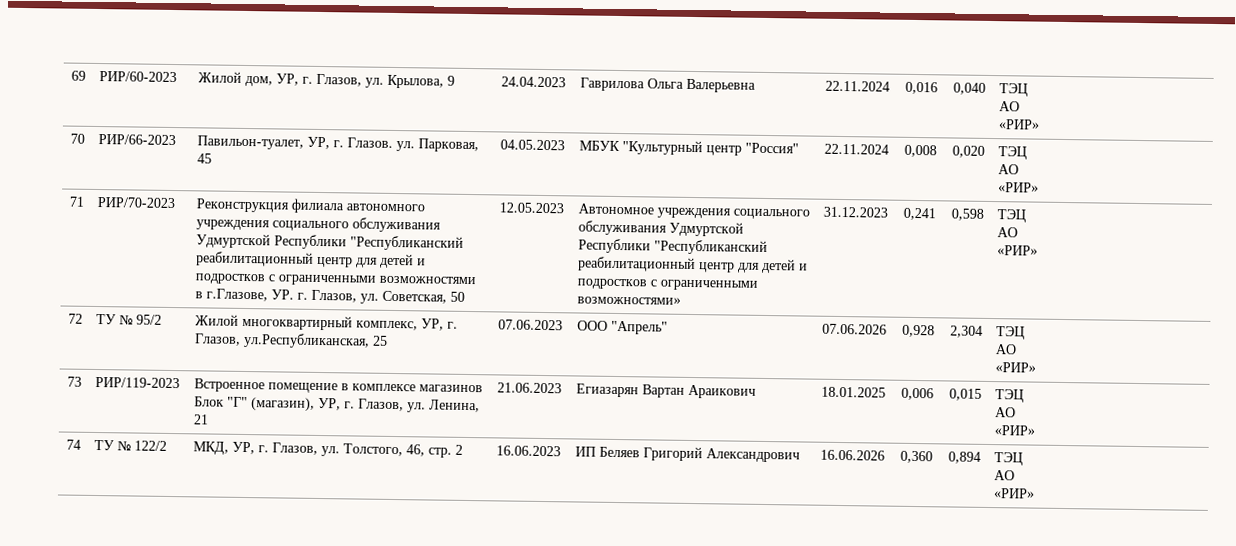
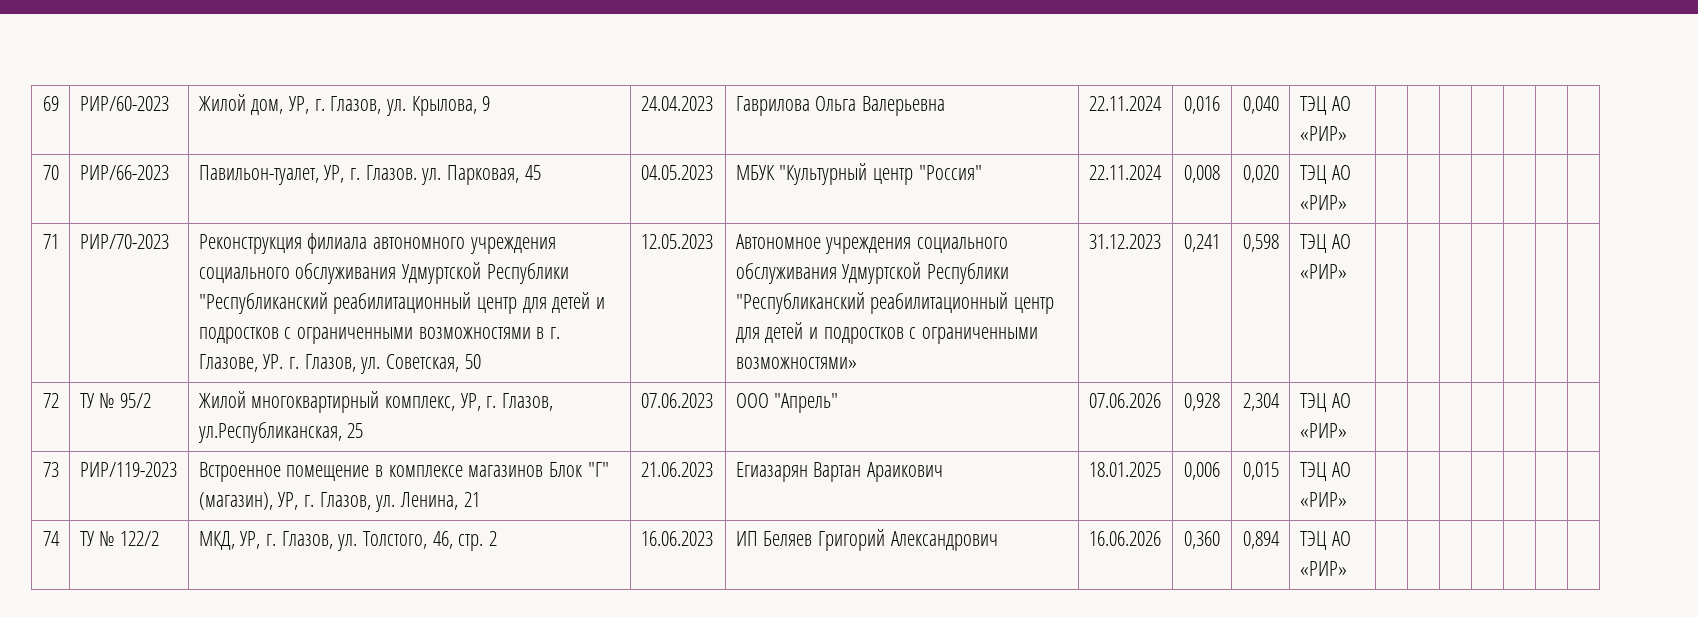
[206,288,269,302] г.Глазове, -> [550,327,561,339] [198,354,258,372] г. Глазове,

